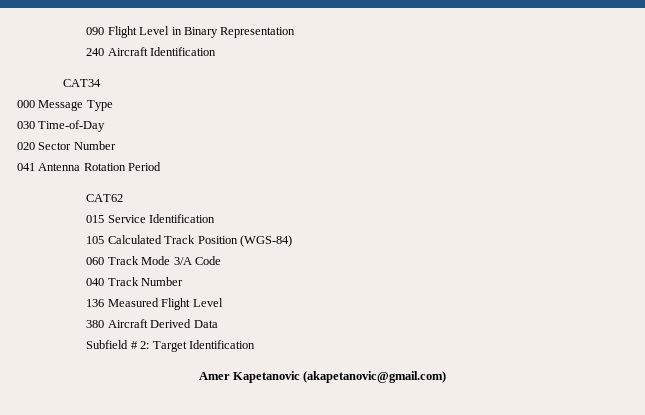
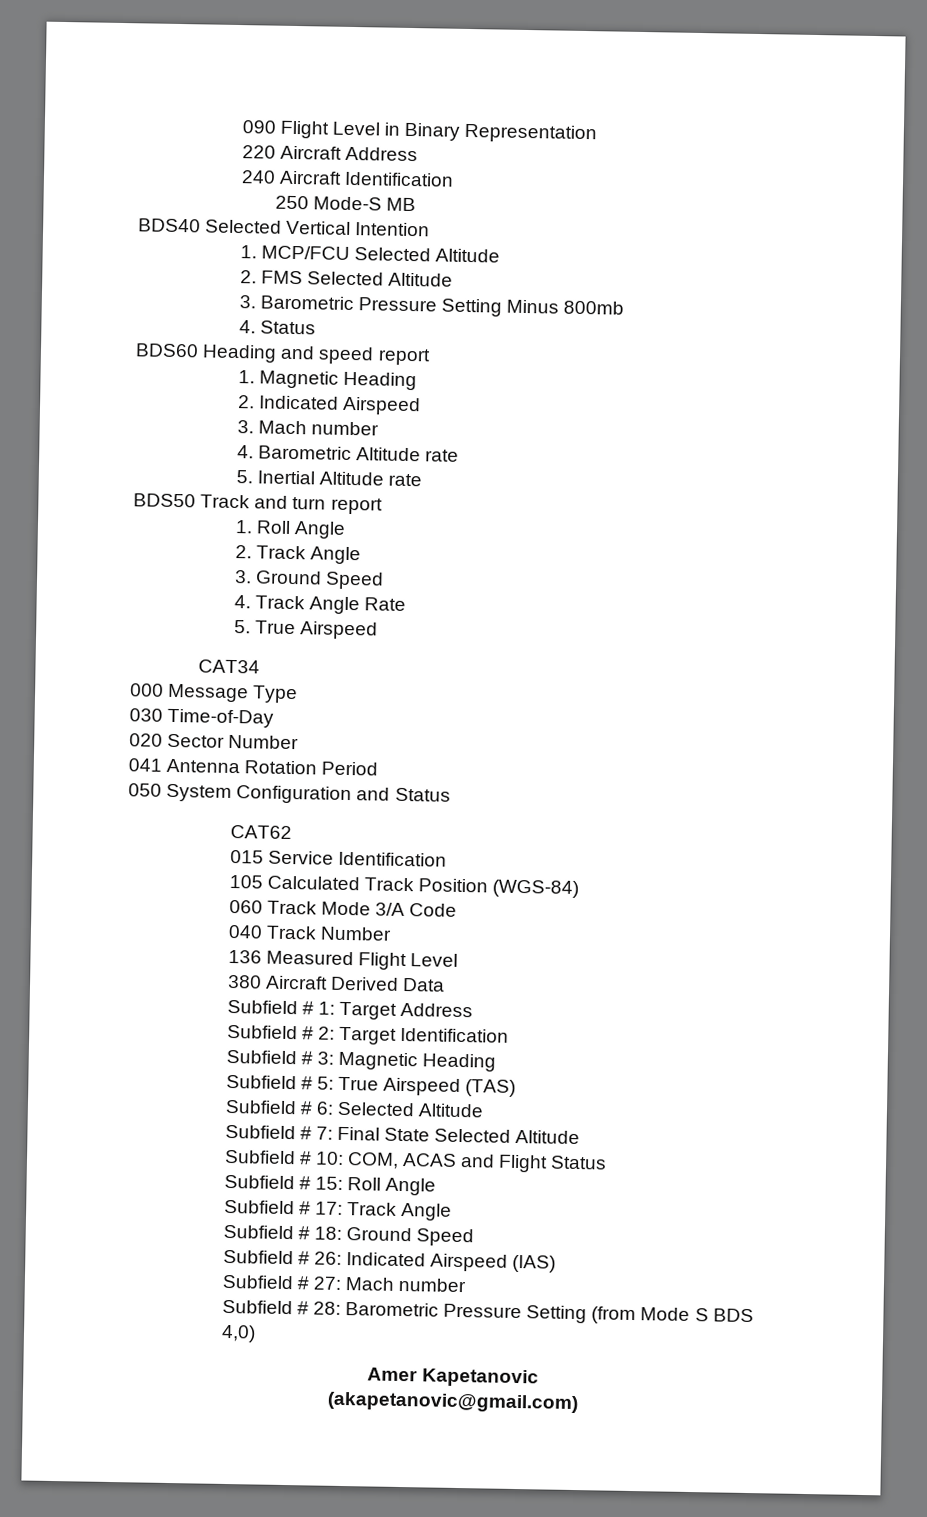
(296, 32) none -> [241,145,418,162] // 220 Aircraft Address
(217, 51) none -> [274,195,416,212] [138,218,431,237] [239,245,500,263] [239,270,453,287] [238,295,625,317] [238,320,316,335] [135,343,431,366] [237,370,417,391] [237,395,421,416] [236,420,379,436] [236,445,459,462] [235,470,422,487] [133,493,383,515] [234,520,346,539] [234,545,361,565] [233,570,384,590] [233,595,406,615] [233,620,378,640] // 250 Mode-S MB // BDS40 Selected Vertical Intention // 1. MCP/FCU Selected Altitude // 2. FMS Selected Altitude // 3. Barometric Pressure Setting Minus 800mb // 4. Status // BDS60 Heading and speed report // 1. Magnetic Heading // 2. Indicated Airspeed // 3. Mach number // 4. Barometric Altitude rate // 5. Inertial Altitude rate // BDS50 Track and turn report // 1. Roll Angle // 2. Track Angle // 3. Ground Speed // 4. Track Angle Rate // 5. True Airspeed
(162, 166) none -> [128,783,451,805] // 050 System Configuration and Status
(218, 324) none -> [226,999,474,1020] // Subfield # 1: Target Address
(255, 344) none -> [225,1049,497,1072] [225,1074,517,1097] [224,1099,485,1118] [224,1124,581,1145] [223,1149,608,1173] [223,1174,437,1196] [223,1199,453,1221] [222,1224,475,1247] [222,1249,557,1273] [221,1274,468,1293] [221,1299,754,1325] [220,1324,256,1343] // Subfield # 3: Magnetic Heading // Subfield # 5: True Airspeed (TAS) // Subfield # 6: Selected Altitude // Subfield # 7: Final State Selected Altitude // Subfield # 10: COM, ACAS and Flight Status // Subfield # 15: Roll Angle // Subfield # 17: Track Angle // Subfield # 18: Ground Speed // Subfield # 26: Indicated Airspeed (IAS) // Subfield # 27: Mach number // Subfield # 28: Barometric Pressure Setting (from Mode S BDS 4,0)
(300, 377) none -> (539, 1378) //

